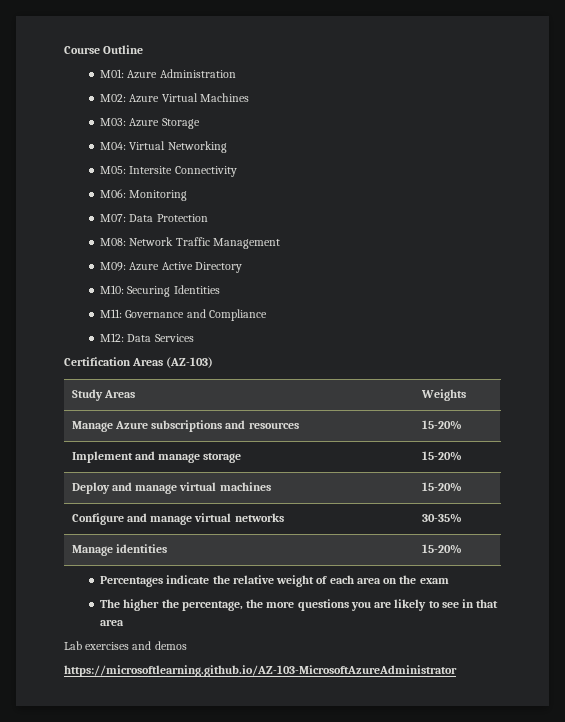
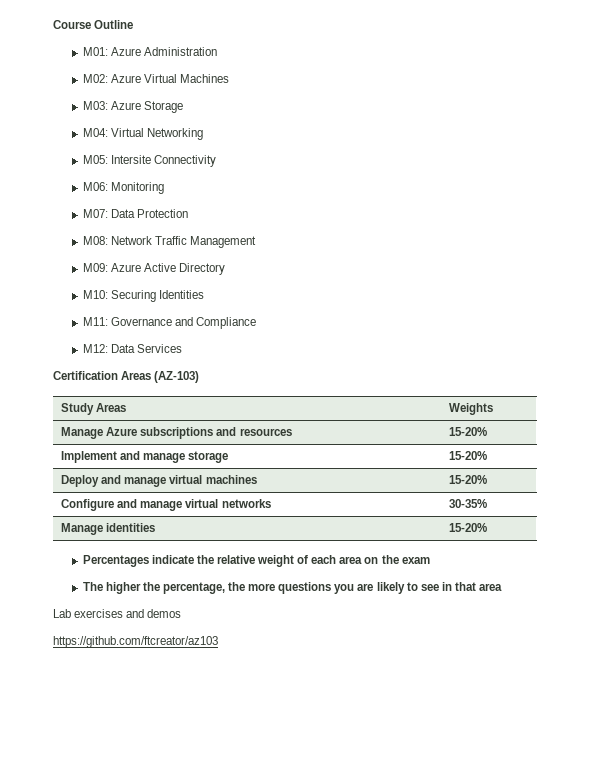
[64,665,457,677] https://microsoftlearning.github.io/AZ-103-MicrosoftAzureAdministrator -> [53,636,218,648] https://github.com/ftcreator/az103

